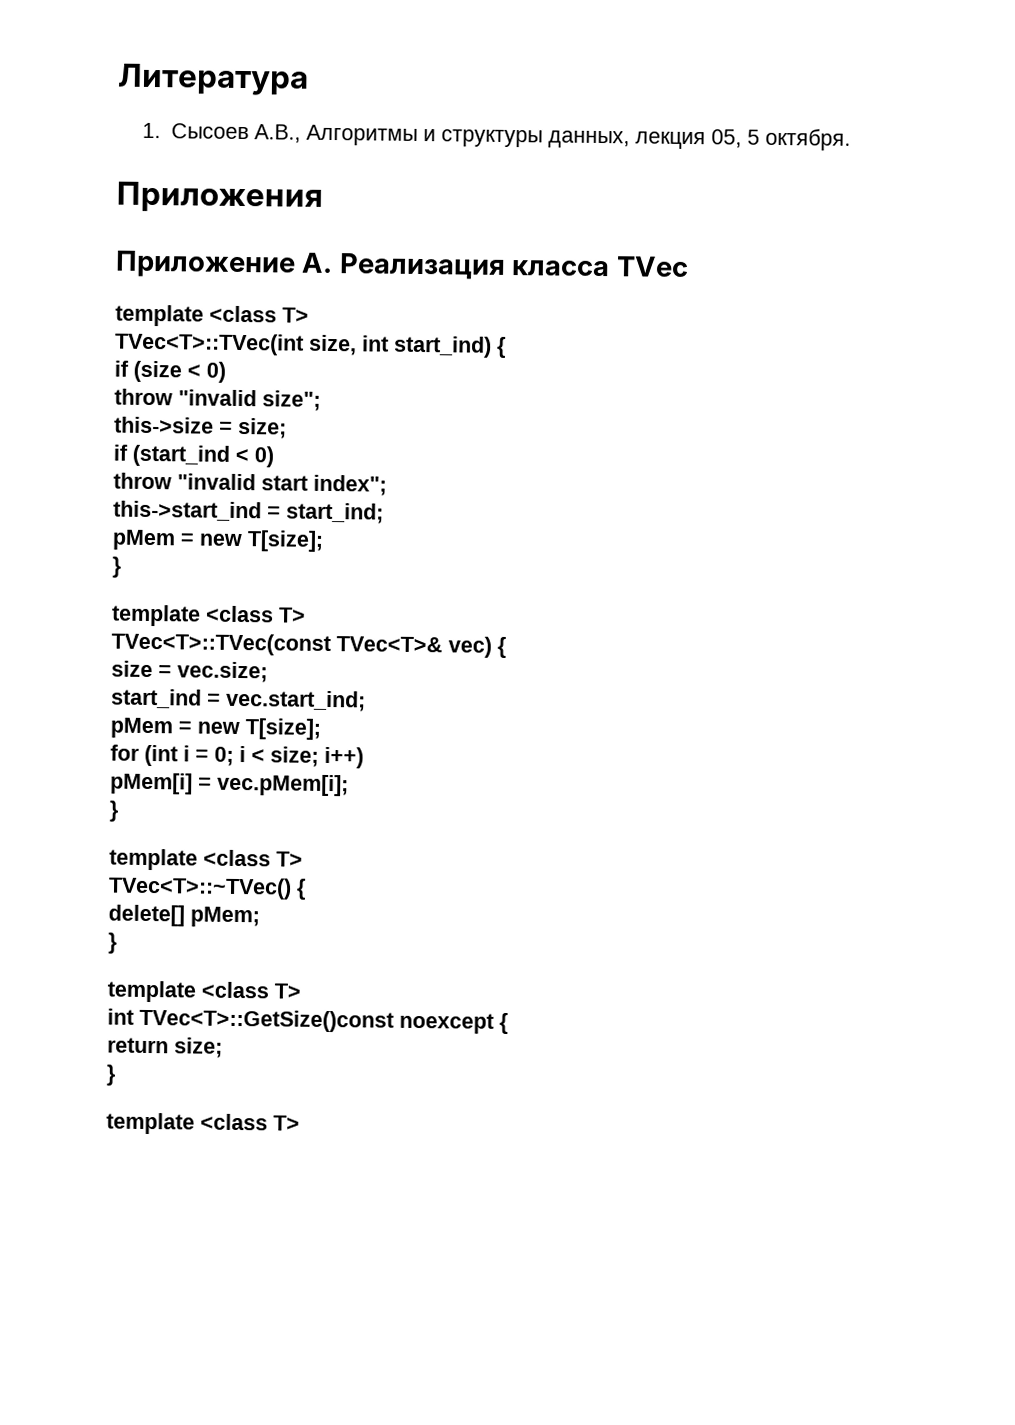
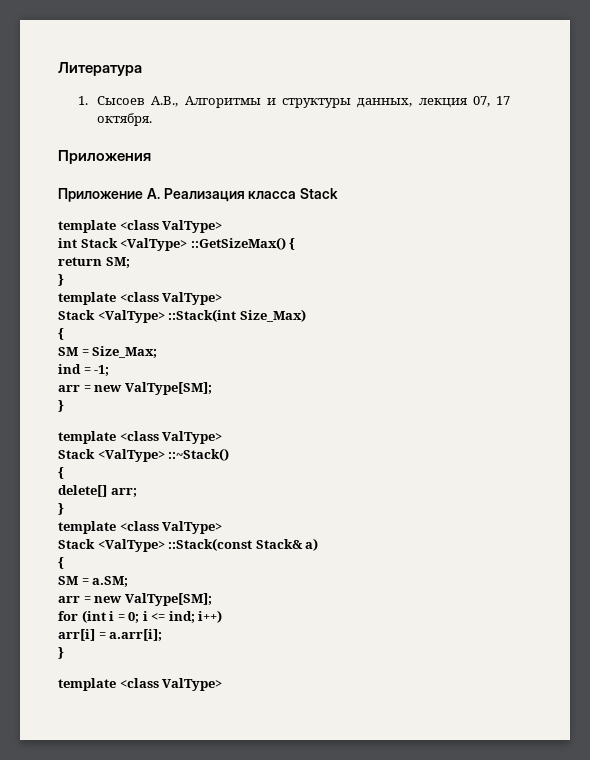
[711,129,761,148] 05, 5 -> [472,96,510,107] 07, 17
[615,256,689,277] [115,304,309,327] [114,332,506,358] [114,360,226,383] [114,388,321,411] [114,416,287,439] [113,444,274,468] [113,472,387,496] [113,500,384,524] [112,529,324,552] [112,556,122,578] [111,604,306,627] [111,632,506,658] [111,660,268,683] [111,688,366,712] [110,717,321,740] TVec // template <class T> // TVec<T>::TVec(int size, int start_ind) { // if (size < 0) // throw "invalid size"; // this->size = size; // if (start_ind < 0) // throw "invalid start index"; // this->start_ind = start_ind; // pMem = new T[size]; // } // template <class T> // TVec<T>::TVec(const TVec<T>& vec) { // size = vec.size; // start_ind = vec.start_ind; // pMem = new T[size]; -> [300,188,339,199] [58,220,223,233] [58,237,296,251] [58,257,130,268] [58,274,64,286] [58,292,223,305] [58,309,306,323] [58,328,64,340] [58,346,158,358] [58,364,110,376] [58,382,212,395] [58,400,64,412] [58,431,223,444] [58,448,230,462] [58,467,64,479] [58,485,137,497] [58,503,64,515] [58,521,223,534] [58,538,319,552] [58,557,64,569] [58,576,129,587] [58,593,212,606] Stack // template <class ValType> // int Stack <ValType> ::GetSizeMax() { // return SM; // } // template <class ValType> // Stack <ValType> ::Stack(int Size_Max) // { // SM = Size_Max; // ind = -1; // arr = new ValType[SM]; // } // template <class ValType> // Stack <ValType> ::~Stack() // { // delete[] arr; // } // template <class ValType> // Stack <ValType> ::Stack(const Stack& a) // { // SM = a.SM; // arr = new ValType[SM];
[251,746,319,767] < size; -> [151,611,195,623] <= ind;
[110,772,349,797] [109,800,119,822] [109,848,303,871] [108,876,306,900] [108,904,260,928] [108,932,118,954] [107,980,301,1003] [107,1008,508,1035] [107,1037,223,1058] [106,1064,117,1086] [106,1112,300,1135] pMem[i] = vec.pMem[i]; // } // template <class T> // TVec<T>::~TVec() { // delete[] pMem; // } // template <class T> // int TVec<T>::GetSize()const noexcept { // return size; // } // template <class T> -> [58,629,163,641] [58,647,64,659] [58,678,223,691] arr[i] = a.arr[i]; // } // template <class ValType>

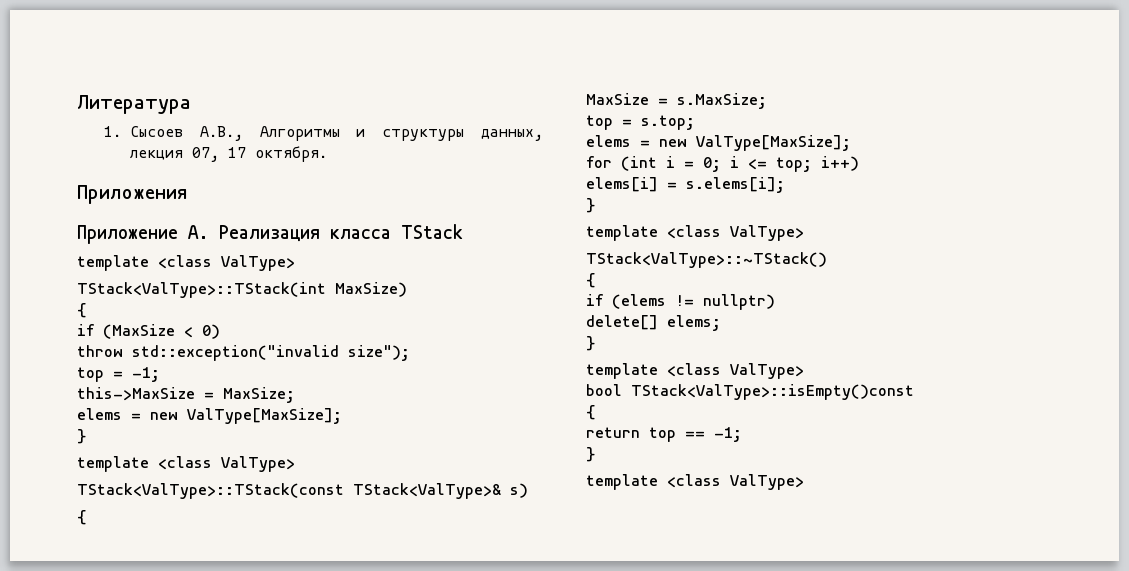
[300,188,339,199] [58,220,223,233] [58,237,296,251] [58,257,130,268] [58,274,64,286] [58,292,223,305] [58,309,306,323] [58,328,64,340] [58,346,158,358] [58,364,110,376] [58,382,212,395] [58,400,64,412] [58,431,223,444] [58,448,230,462] [58,467,64,479] [58,485,137,497] [58,503,64,515] [58,521,223,534] [58,538,319,552] [58,557,64,569] [58,576,129,587] [58,593,212,606] Stack // template <class ValType> // int Stack <ValType> ::GetSizeMax() { // return SM; // } // template <class ValType> // Stack <ValType> ::Stack(int Size_Max) // { // SM = Size_Max; // ind = -1; // arr = new ValType[SM]; // } // template <class ValType> // Stack <ValType> ::~Stack() // { // delete[] arr; // } // template <class ValType> // Stack <ValType> ::Stack(const Stack& a) // { // SM = a.SM; // arr = new ValType[SM]; -> [401,224,463,239] [77,255,295,271] [77,282,407,298] [77,303,86,318] [77,324,220,339] [77,345,410,361] [77,367,160,382] [77,387,295,403] [77,408,342,424] [77,429,86,444] [77,456,295,472] [77,483,528,499] [77,510,86,525] [586,93,767,109] [586,115,695,130] [586,135,851,151] TStack // template <class ValType> // TStack<ValType>::TStack(int MaxSize) // { // if (MaxSize < 0) // throw std::exception("invalid size"); // top = -1; // this->MaxSize = MaxSize; // elems = new ValType[MaxSize]; // } // template <class ValType> // TStack<ValType>::TStack(const TStack<ValType>& s) // { // MaxSize = s.MaxSize; // top = s.top; // elems = new ValType[MaxSize];
[168,611,195,623] ind; -> [776,157,812,172] top;
[58,629,163,641] [58,647,64,659] [58,678,223,691] arr[i] = a.arr[i]; // } // template <class ValType> -> [586,177,785,193] [586,198,595,213] [586,225,804,241] [586,252,827,268] [586,273,595,288] [586,294,775,310] [586,315,721,331] [586,336,595,351] [586,363,804,379] [586,384,914,400] [586,405,595,420] [586,427,742,442] [586,447,595,462] [586,474,804,490] elems[i] = s.elems[i]; // } // template <class ValType> // TStack<ValType>::~TStack() // { // if (elems != nullptr) // delete[] elems; // } // template <class ValType> // bool TStack<ValType>::isEmpty()const // { // return top == -1; // } // template <class ValType>

